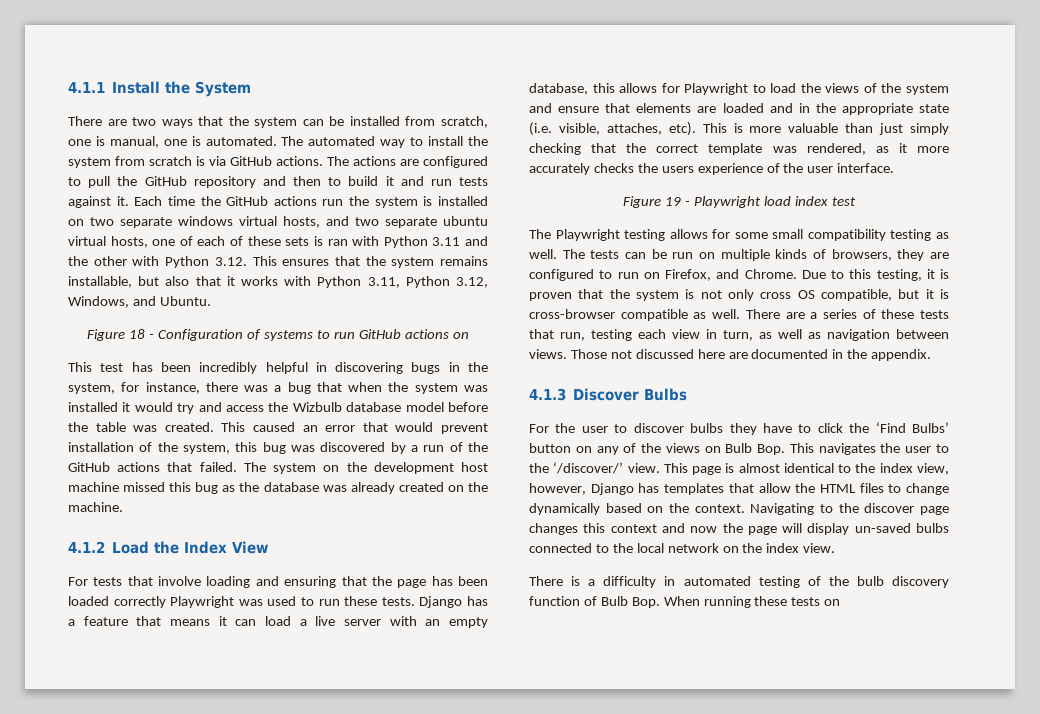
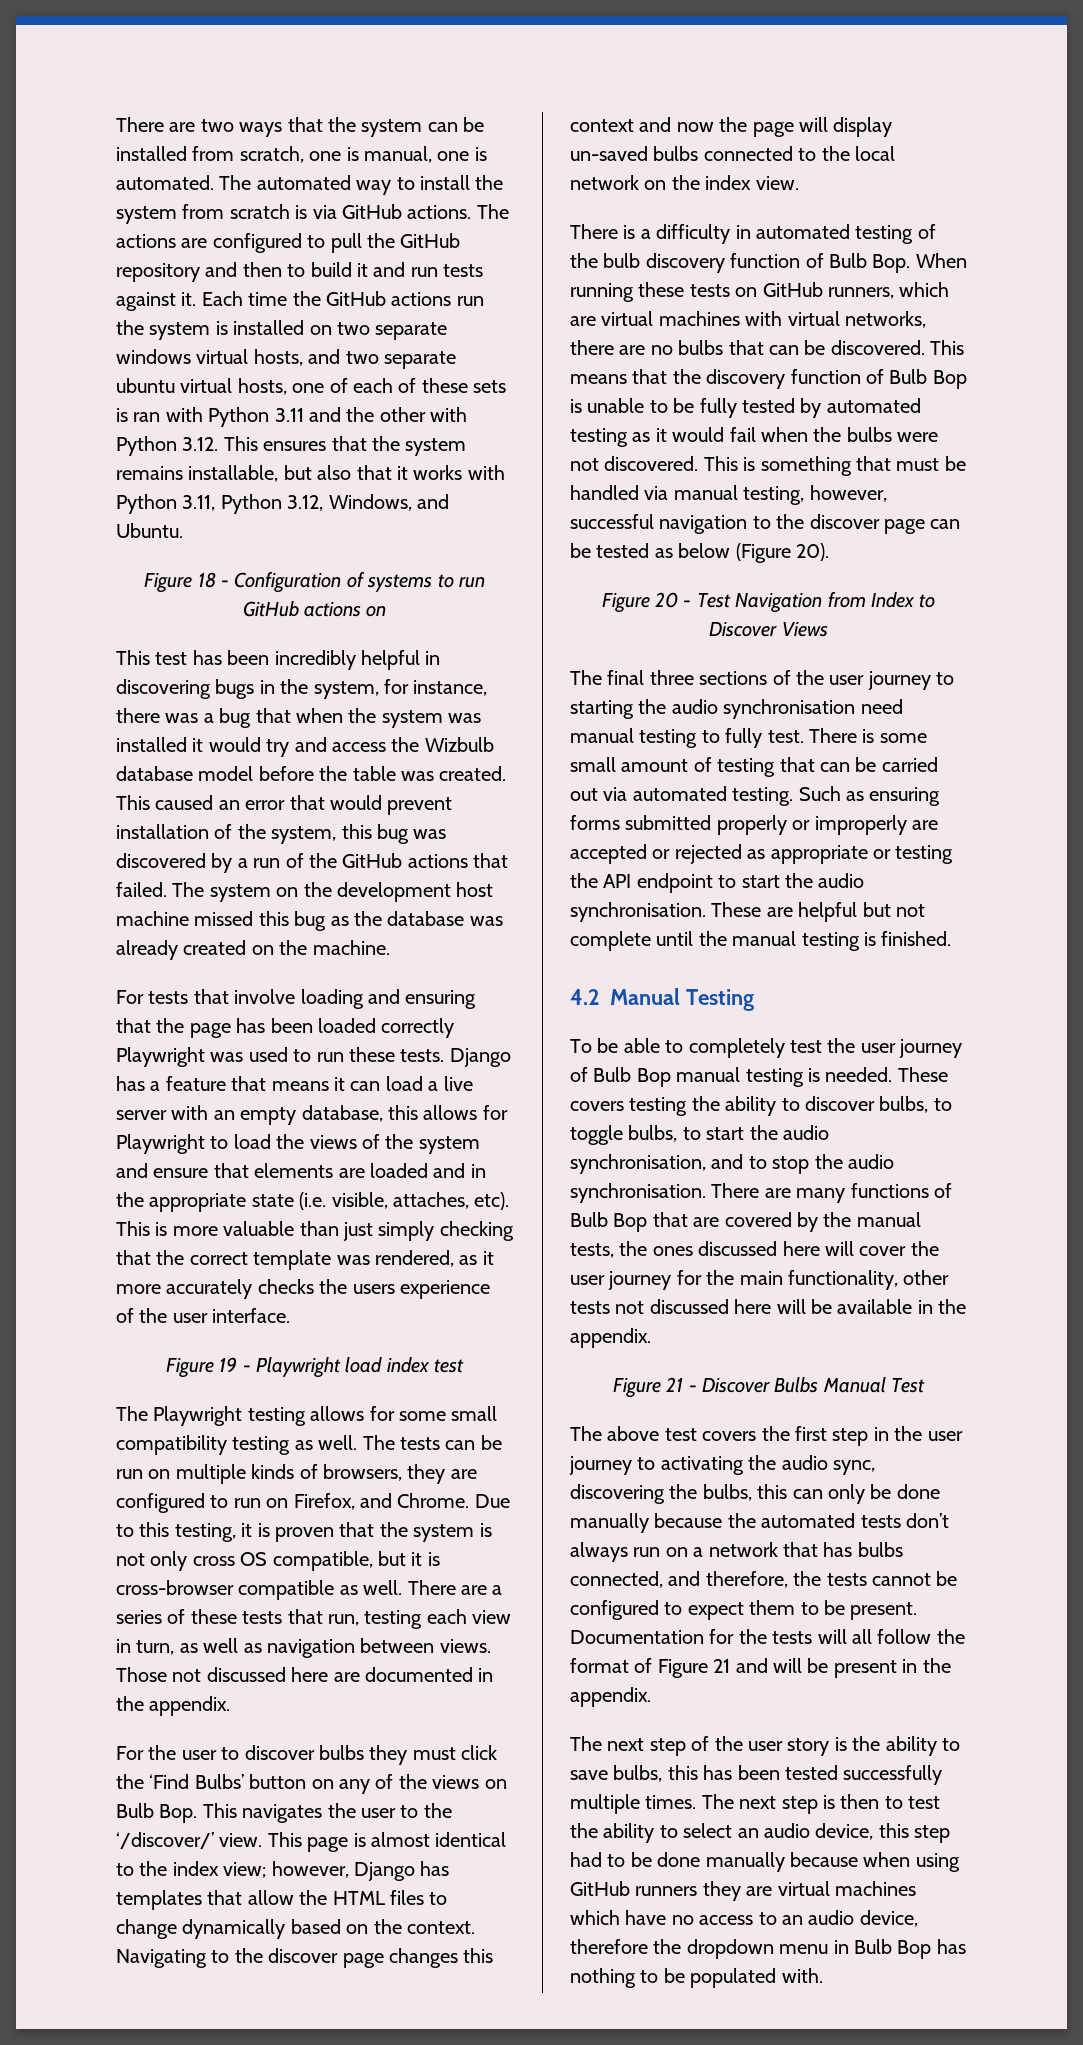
[68,81,252,97] 4.1.1 Install the System // -> (116, 124) none
[68,541,269,554] // 4.1.2 Load the Index View -> (390, 947) none
[529,388,688,401] // 4.1.3 Discover Bulbs -> (231, 1706) none
[762,423,812,433] have to -> [412,1747,456,1760] must
[917,463,949,475] view, -> [223,1862,267,1878] view;
(841, 602) none -> [762,282,950,299] [570,311,926,328] [570,340,965,355] [570,369,967,389] [570,398,921,418] [570,427,939,447] [570,456,966,476] [570,485,887,505] [570,514,961,534] [570,543,829,563] [601,592,936,613] [709,622,828,637] [570,670,955,690] [570,699,903,719] [570,728,927,748] [570,757,938,777] [570,786,941,806] [570,815,938,835] [570,844,954,864] [570,873,865,893] [570,902,925,922] [570,931,952,951] [570,988,754,1011] [570,1038,963,1058] [570,1067,948,1087] [570,1096,952,1116] [570,1125,829,1145] [570,1154,894,1174] [570,1183,952,1203] [570,1212,921,1232] [570,1241,939,1258] [570,1270,950,1290] [570,1299,967,1314] [570,1328,651,1348] [612,1377,926,1398] [570,1426,963,1446] [569,1455,875,1475] [570,1484,940,1504] [570,1513,949,1533] [570,1542,903,1562] [570,1571,958,1588] [570,1600,918,1620] [570,1629,965,1644] [570,1658,951,1678] [570,1687,651,1707] [570,1736,960,1756] [570,1765,943,1785] [570,1794,941,1814] [570,1823,951,1843] [570,1852,960,1872] [570,1881,916,1901] [570,1910,918,1927] [570,1939,966,1959] [570,1968,823,1988] GitHub runners, which are virtual machines with virtual networks, there are no bulbs that can be discovered. This means that the discovery function of Bulb Bop is unable to be fully tested by automated testing as it would fail when the bulbs were not discovered. This is something that must be handled via manual testing, however, successful navigation to the discover page can be tested as below (Figure 20). // Figure 20 - Test Navigation from Index to Discover Views // The final three sections of the user journey to starting the audio synchronisation need manual testing to fully test. There is some small amount of testing that can be carried out via automated testing. Such as ensuring forms submitted properly or improperly are accepted or rejected as appropriate or testing the API endpoint to start the audio synchronisation. These are helpful but not complete until the manual testing is finished. // 4.2 Manual Testing // To be able to completely test the user journey of Bulb Bop manual testing is needed. These covers testing the ability to discover bulbs, to toggle bulbs, to start the audio synchronisation, and to stop the audio synchronisation. There are many functions of Bulb Bop that are covered by the manual tests, the ones discussed here will cover the user journey for the main functionality, other tests not discussed here will be available in the appendix. // Figure 21 - Discover Bulbs Manual Test // The above test covers the first step in the user journey to activating the audio sync, discovering the bulbs, this can only be done manually because the automated tests don’t always run on a network that has bulbs connected, and therefore, the tests cannot be configured to expect them to be present. Documentation for the tests will all follow the format of Figure 21 and will be present in the appendix. // The next step of the user story is the ability to save bulbs, this has been tested successfully multiple times. The next step is then to test the ability to select an audio device, this step had to be done manually because when using GitHub runners they are virtual machines which have no access to an audio device, therefore the dropdown menu in Bulb Bop has nothing to be populated with.

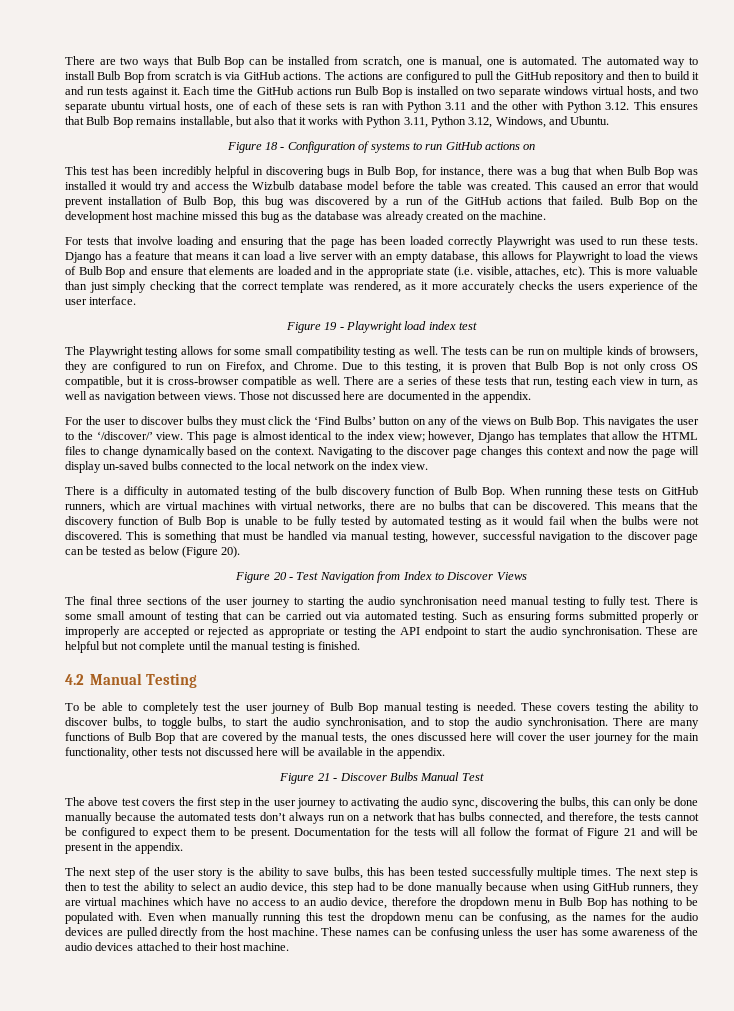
[328,117,423,137] the system -> [196,56,245,68] Bulb Bop
[475,175,504,190] [116,206,177,224] the system -> [97,71,144,83] Bulb Bop
[116,320,211,340] the system -> [354,86,402,98] Bulb Bop
[372,436,467,456] the system -> [86,116,133,128] Bulb Bop
[280,679,379,699] the system, -> [367,166,418,178] Bulb Bop,
[348,708,443,728] the system -> [626,166,674,178] Bulb Bop
[237,824,337,844] the system, -> [183,196,236,208] Bulb Bop,
[172,882,271,902] The system -> [609,196,659,208] Bulb Bop
[385,1134,480,1154] the system -> [78,266,126,278] Bulb Bop
[379,1522,475,1542] the system -> [535,361,584,373] Bulb Bop
[635,1886,698,1896] runners -> [632,885,673,894] runners,
(823, 1975) none -> [147,912,699,924] [65,927,698,939] [65,942,290,951] Even when manually running this test the dropdown menu can be confusing, as the names for the audio devices are pulled directly from the host machine. These names can be confusing unless the user has some awareness of the audio devices attached to their host machine.

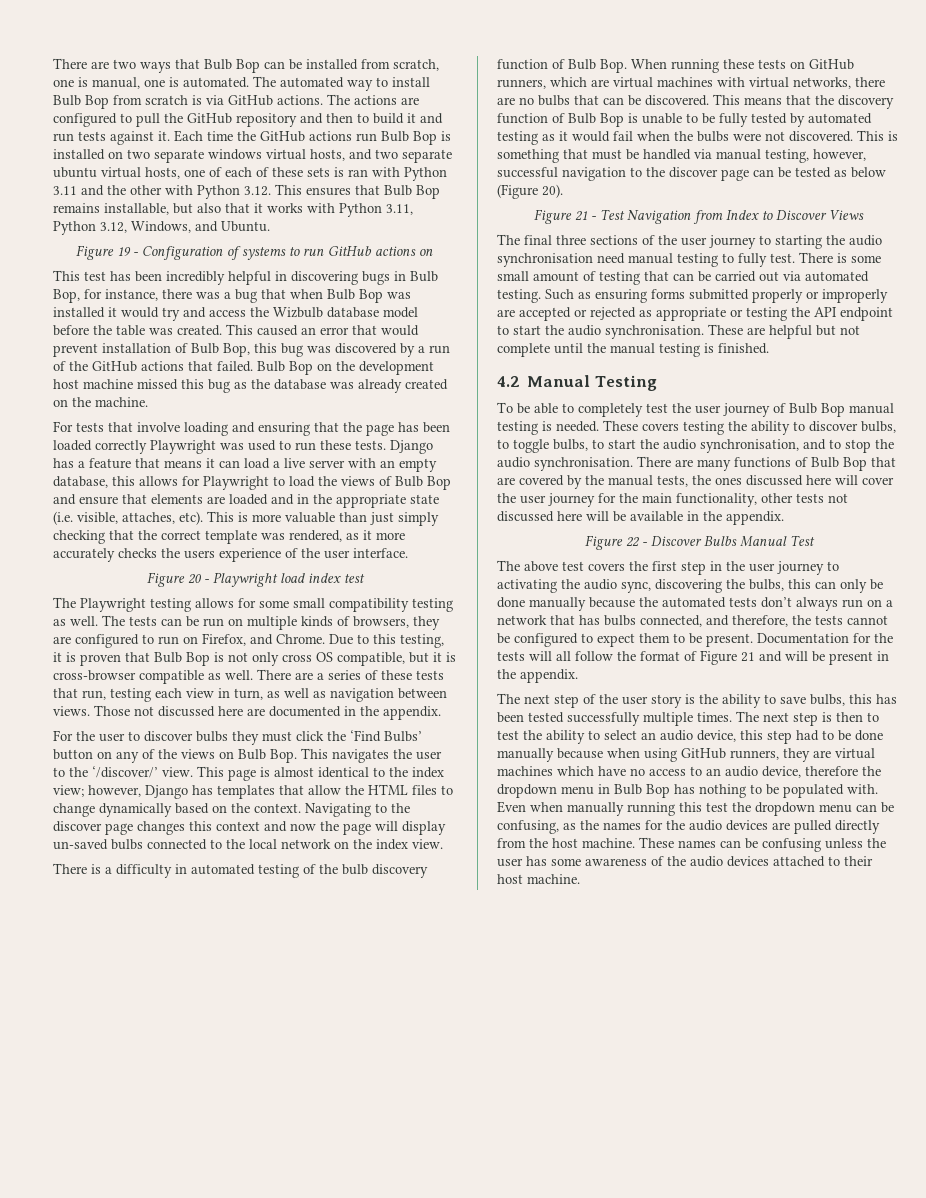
[265,142,278,150] 18 -> [117,247,131,256] 19
[324,322,338,330] 19 -> [187,574,202,584] 20
[273,572,287,580] 20 -> [575,211,588,221] 21
[317,773,330,781] 21 -> [625,537,640,547] 22

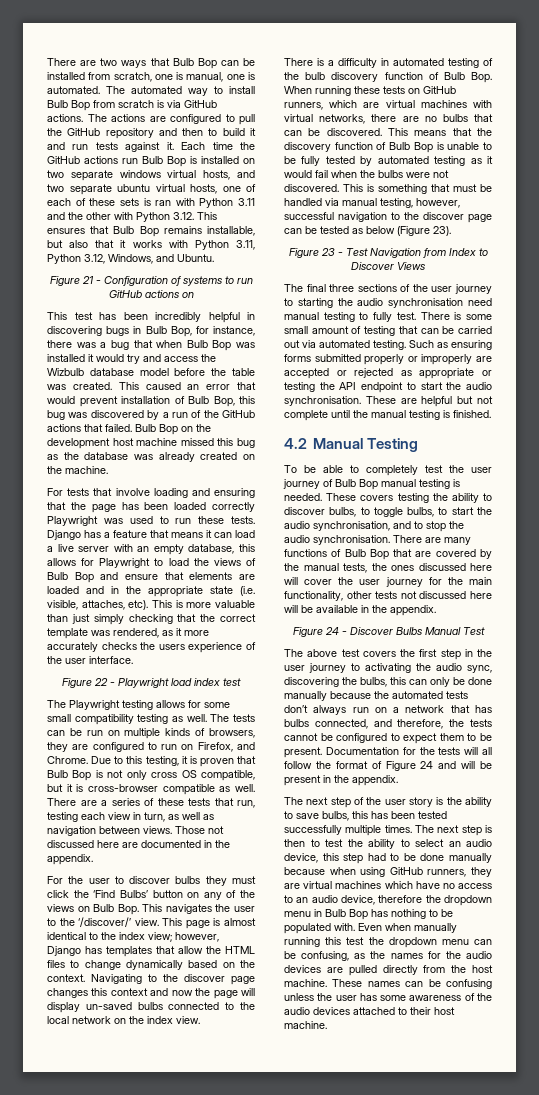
[117,247,131,256] 19 -> [81,276,94,284] 21
[187,574,202,584] 20 -> [94,678,108,686] 22
[542,184,563,198] [534,209,588,224] 20). // Figure 21 -> [433,226,451,236] [288,248,335,258] 23). // Figure 23
[625,537,640,547] 22 -> [324,627,339,635] 24
[741,652,755,662] 21 -> [420,761,434,769] 24

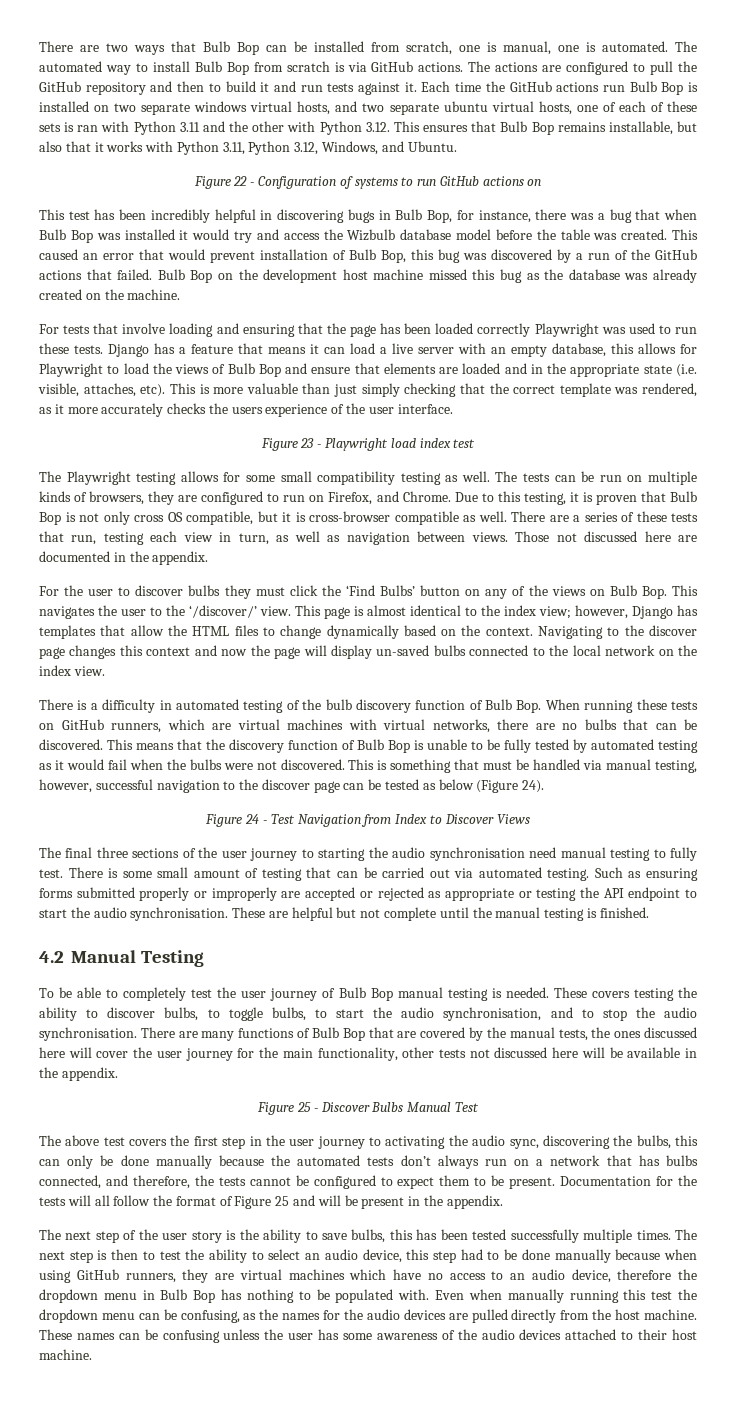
[81,276,94,284] 21 -> [233,176,248,186] 22
[94,678,108,686] 22 -> [300,438,315,448] 23
[433,226,451,236] [288,248,335,258] 23). // Figure 23 -> [522,780,545,793] [205,814,260,827] 24). // Figure 24
[324,627,339,635] 24 -> [296,1102,311,1112] 25
[420,761,434,769] 24 -> [275,1196,290,1206] 25

